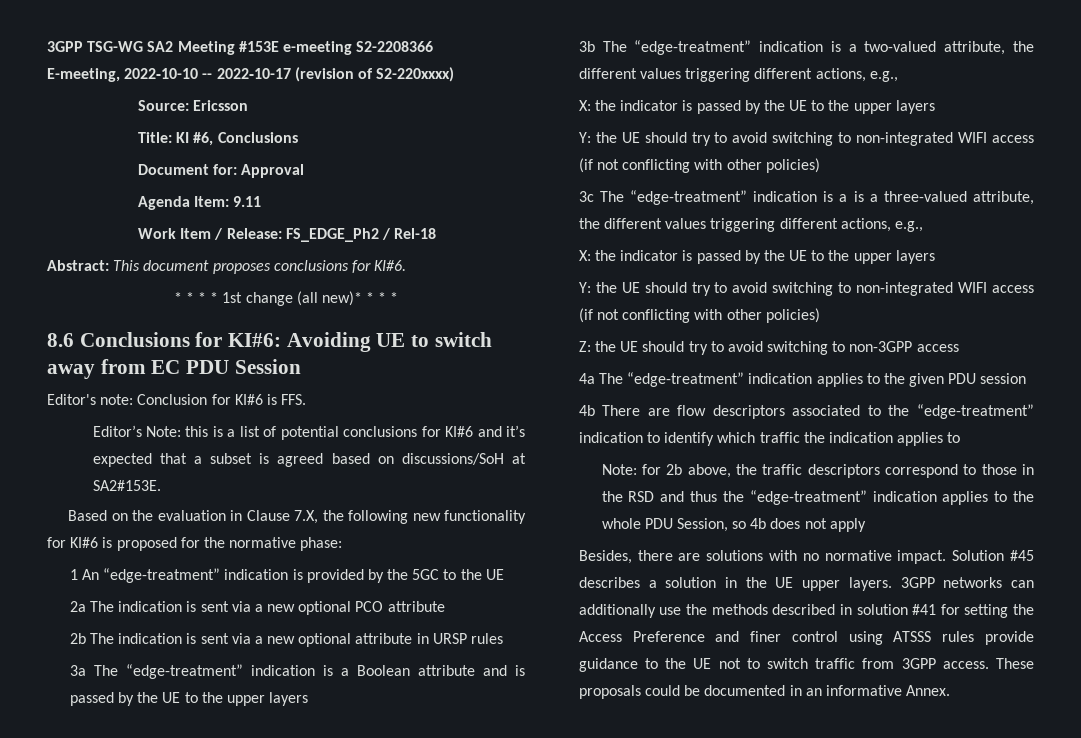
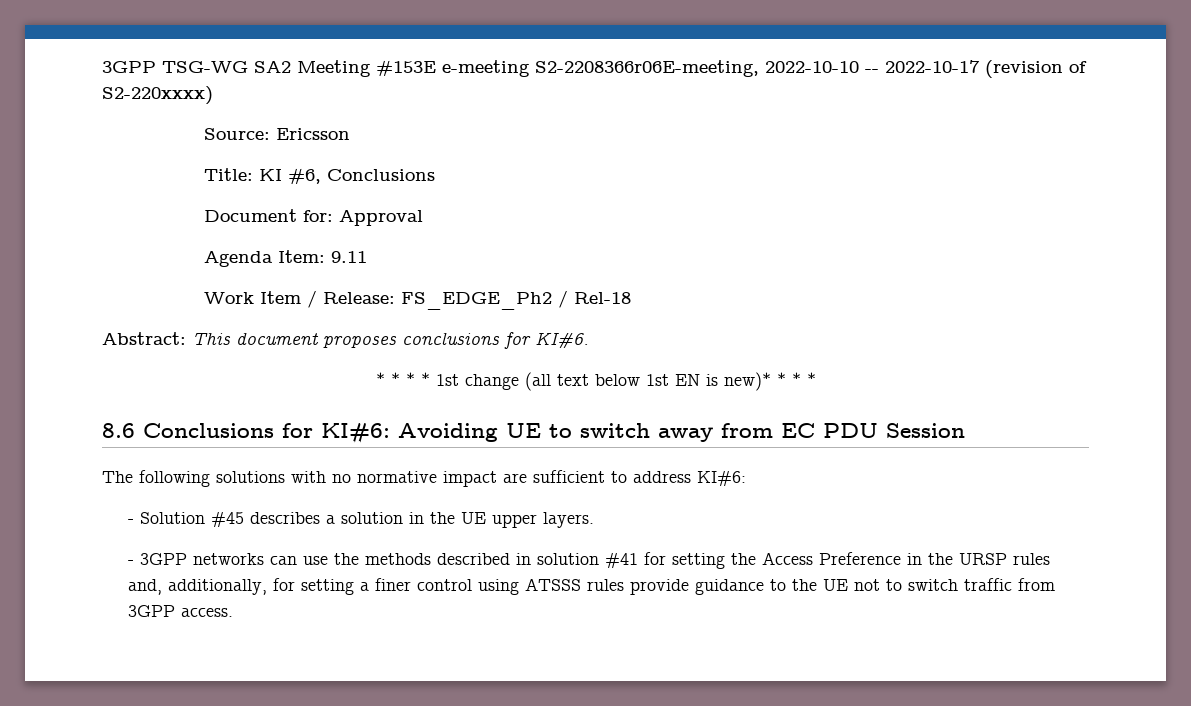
[356,41,434,52] [47,68,120,82] S2-2208366 // E-meeting, -> [535,60,759,77] S2-2208366r06E-meeting,
(318, 298) none -> [556,374,718,386] text below 1st EN is
[47,394,307,405] [92,425,525,440] [92,453,526,467] [92,480,161,491] [68,510,526,524] [47,537,343,551] [69,568,504,583] [69,601,445,615] [69,633,503,647] [69,664,525,679] [69,692,309,706] [578,40,1034,55] [578,68,898,82] [578,100,935,114] [578,132,1034,146] [578,158,820,173] [578,190,1034,205] [578,218,923,232] [578,250,935,264] [578,282,1034,296] [578,308,820,323] [578,341,959,355] [578,372,1027,387] [578,404,1034,419] [578,432,961,446] [601,464,1034,478] [601,490,1034,505] [601,518,866,532] [578,550,947,564] Editor's note: Conclusion for KI#6 is FFS. // Editor’s Note: this is a list of potential conclusions for KI#6 and it’s expected that a subset is agreed based on discussions/SoH at SA2#153E. // Based on the evaluation in Clause 7.X, the following new functionality for KI#6 is proposed for the normative phase: // 1 An “edge-treatment” indication is provided by the 5GC to the UE // 2a The indication is sent via a new optional PCO attribute // 2b The indication is sent via a new optional attribute in URSP rules // 3a The “edge-treatment” indication is a Boolean attribute and is passed by the UE to the upper layers // 3b The “edge-treatment” indication is a two-valued attribute, the different values triggering different actions, e.g., // X: the indicator is passed by the UE to the upper layers // Y: the UE should try to avoid switching to non-integrated WIFI access (if not conflicting with other policies) // 3c The “edge-treatment” indication is a is a three-valued attribute, the different values triggering different actions, e.g., // X: the indicator is passed by the UE to the upper layers // Y: the UE should try to avoid switching to non-integrated WIFI access (if not conflicting with other policies) // Z: the UE should try to avoid switching to non-3GPP access // 4a The “edge-treatment” indication applies to the given PDU session // 4b There are flow descriptors associated to the “edge-treatment” indication to identify which traffic the indication applies to // Note: for 2b above, the traffic descriptors correspond to those in the RSD and thus the “edge-treatment” indication applies to the whole PDU Session, so 4b does not apply // Besides, there are solutions with no normative impact. -> [102,470,746,487] [127,519,134,524] The following solutions with no normative impact are sufficient to address KI#6: // -
(892, 584) none -> [127,560,134,565] // -
[578,604,656,618] additionally -> (297, 560) none
[715,631,740,642] and -> [906,553,1050,565] [127,578,369,595] in the URSP rules and, additionally, for setting a
[996,658,1034,669] [578,685,951,699] These proposals could be documented in an informative Annex. -> (233, 612) none

